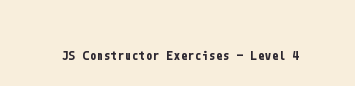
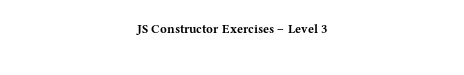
[291,51,299,60] 4 -> [320,25,327,33] 3

